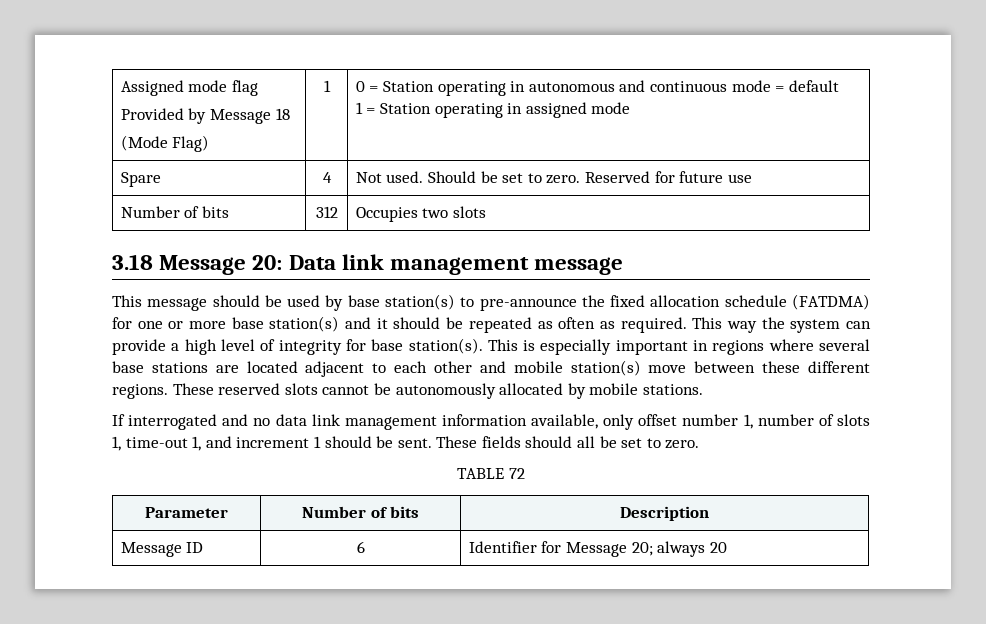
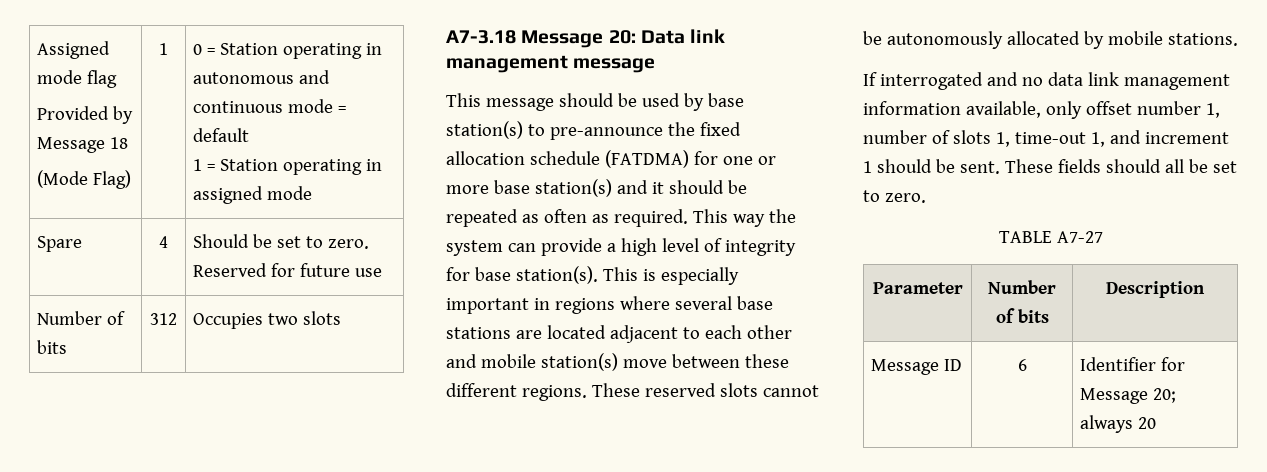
[355,171,424,183] Not used. -> (168, 242) none
[112,254,153,270] 3.18 -> [446,30,516,44] A7-3.18
[508,468,525,479] 72 -> [1056,231,1103,243] A7-27

